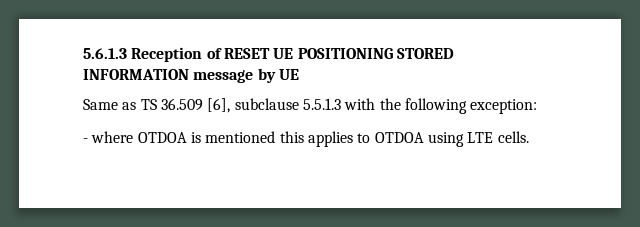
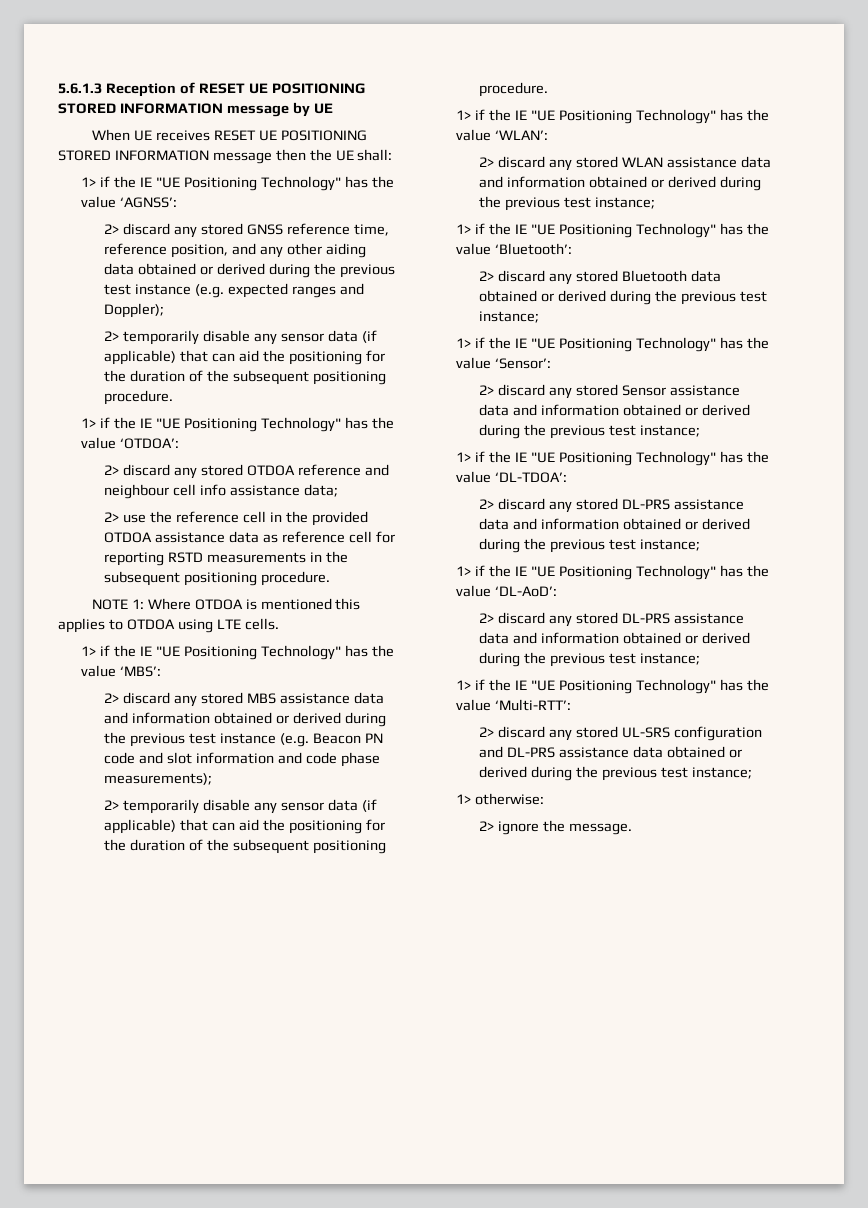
[83,98,538,114] [83,131,134,143] Same as TS 36.509 [6], subclause 5.5.1.3 with the following exception: // - where -> [91,129,367,141] [58,149,393,164] [81,176,394,191] [81,196,178,208] [104,223,389,238] [104,243,367,258] [104,263,395,278] [104,283,365,298] [104,303,165,318] [104,330,377,345] [104,350,385,365] [104,370,387,385] [104,390,174,405] [81,417,394,432] [81,437,180,449] [104,464,389,479] [104,484,339,499] [104,511,368,526] [104,531,395,543] [104,551,349,566] [104,571,331,586] [91,598,191,610] When UE receives RESET UE POSITIONING STORED INFORMATION message then the UE shall: // 1> if the IE "UE Positioning Technology" has the value ‘AGNSS’: // 2> discard any stored GNSS reference time, reference position, and any other aiding data obtained or derived during the previous test instance (e.g. expected ranges and Doppler); // 2> temporarily disable any sensor data (if applicable) that can aid the positioning for the duration of the subsequent positioning procedure. // 1> if the IE "UE Positioning Technology" has the value ‘OTDOA’: // 2> discard any stored OTDOA reference and neighbour cell info assistance data; // 2> use the reference cell in the provided OTDOA assistance data as reference cell for reporting RSTD measurements in the subsequent positioning procedure. // NOTE 1: Where
(529, 137) none -> [81,645,394,660] [81,665,162,677] [104,692,384,707] [104,712,387,727] [104,732,383,747] [104,752,380,767] [104,773,213,785] [104,799,377,814] [104,819,385,834] [104,839,387,854] [479,82,549,97] [456,109,769,124] [456,129,549,141] [479,156,771,171] [479,176,762,191] [479,196,656,211] [456,223,769,238] [456,243,573,255] [479,270,722,285] [479,290,767,305] [479,311,540,323] [456,337,769,352] [456,357,552,369] [479,384,741,399] [479,404,751,416] [479,424,701,439] [456,451,769,466] [456,471,568,483] [479,498,745,513] [479,518,751,530] [479,538,701,553] [456,565,769,580] [456,585,558,597] [479,612,745,627] [479,632,751,644] [479,652,701,667] [456,679,769,694] [456,699,572,711] [479,726,763,741] [479,746,743,758] [479,766,753,781] [456,793,545,805] [479,820,633,835] // 1> if the IE "UE Positioning Technology" has the value ‘MBS’: // 2> discard any stored MBS assistance data and information obtained or derived during the previous test instance (e.g. Beacon PN code and slot information and code phase measurements); // 2> temporarily disable any sensor data (if applicable) that can aid the positioning for the duration of the subsequent positioning procedure. // 1> if the IE "UE Positioning Technology" has the value ‘WLAN’: // 2> discard any stored WLAN assistance data and information obtained or derived during the previous test instance; // 1> if the IE "UE Positioning Technology" has the value ‘Bluetooth’: // 2> discard any stored Bluetooth data obtained or derived during the previous test instance; // 1> if the IE "UE Positioning Technology" has the value ‘Sensor’: // 2> discard any stored Sensor assistance data and information obtained or derived during the previous test instance; // 1> if the IE "UE Positioning Technology" has the value ‘DL-TDOA’: // 2> discard any stored DL-PRS assistance data and information obtained or derived during the previous test instance; // 1> if the IE "UE Positioning Technology" has the value ‘DL-AoD’: // 2> discard any stored DL-PRS assistance data and information obtained or derived during the previous test instance; // 1> if the IE "UE Positioning Technology" has the value ‘Multi-RTT’: // 2> discard any stored UL-SRS configuration and DL-PRS assistance data obtained or derived during the previous test instance; // 1> otherwise: // 2> ignore the message.

